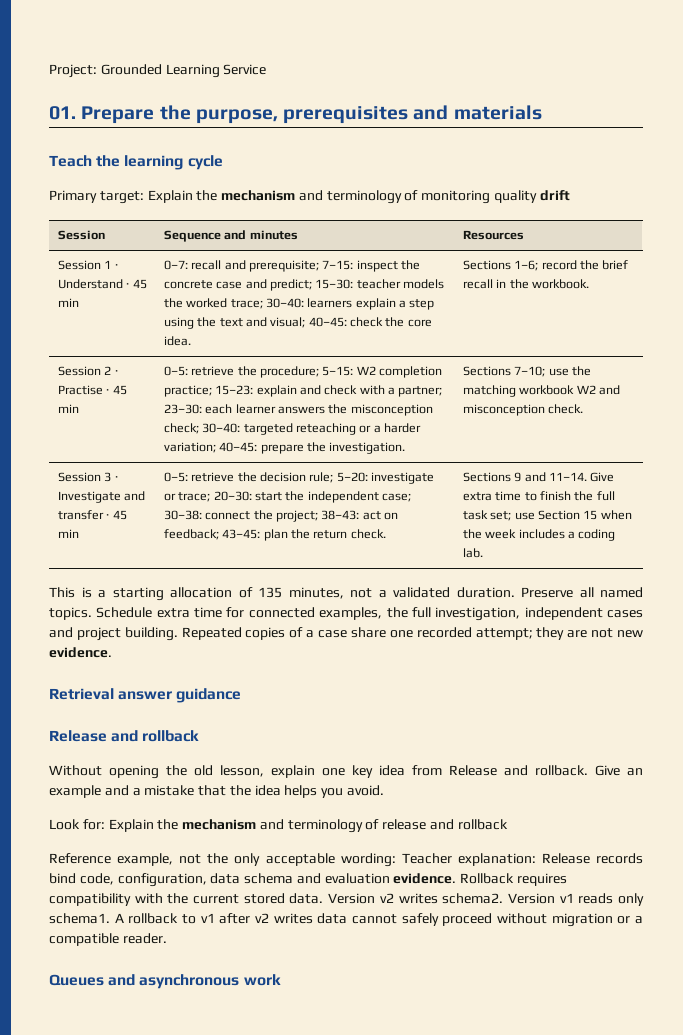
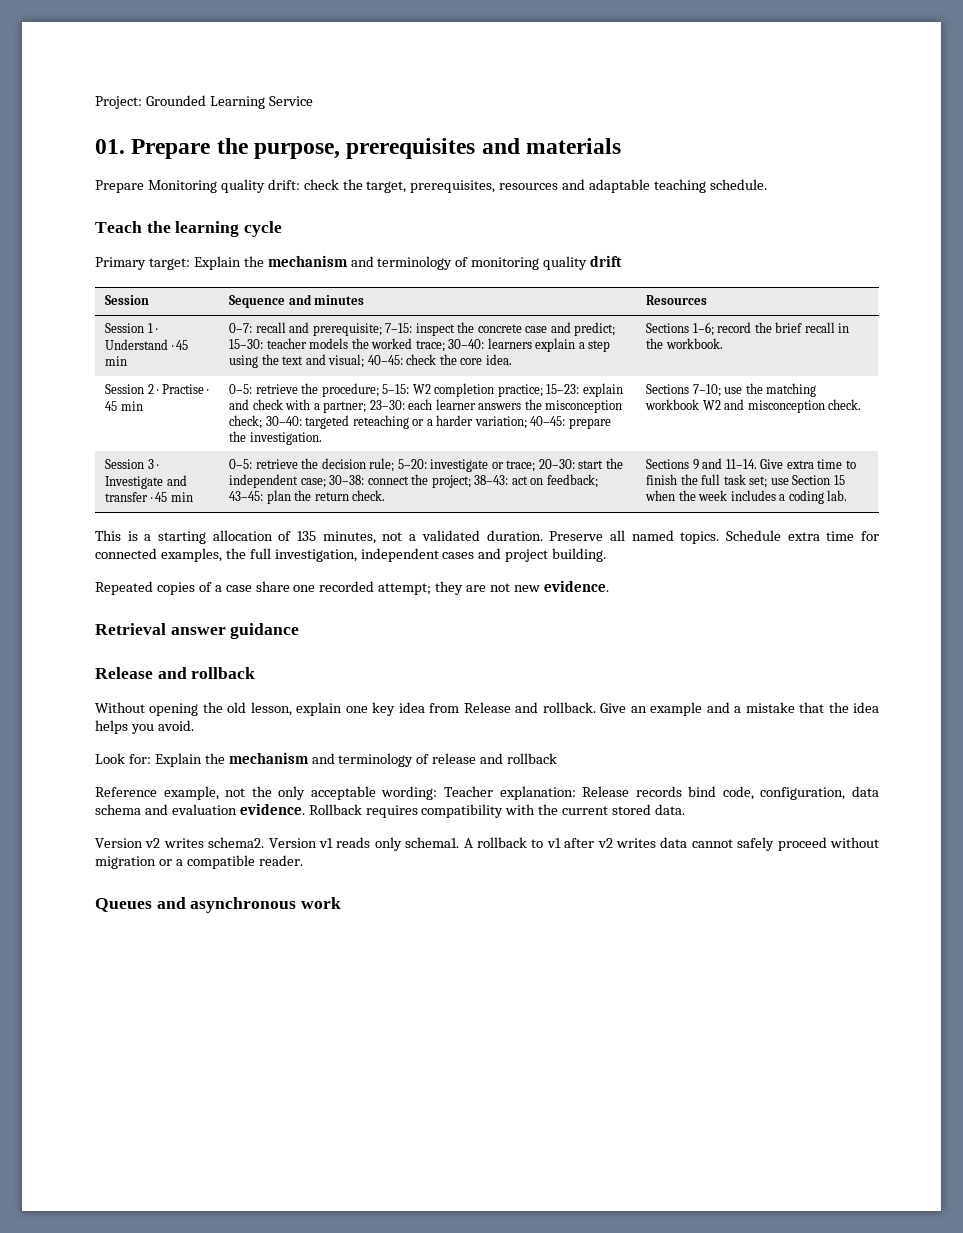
(542, 112) none -> [95,179,767,193] // Prepare Monitoring quality drift: check the target, prerequisites, resources and adaptable teaching schedule.
(178, 634) none -> (607, 555) //
(324, 898) none -> (686, 809) //

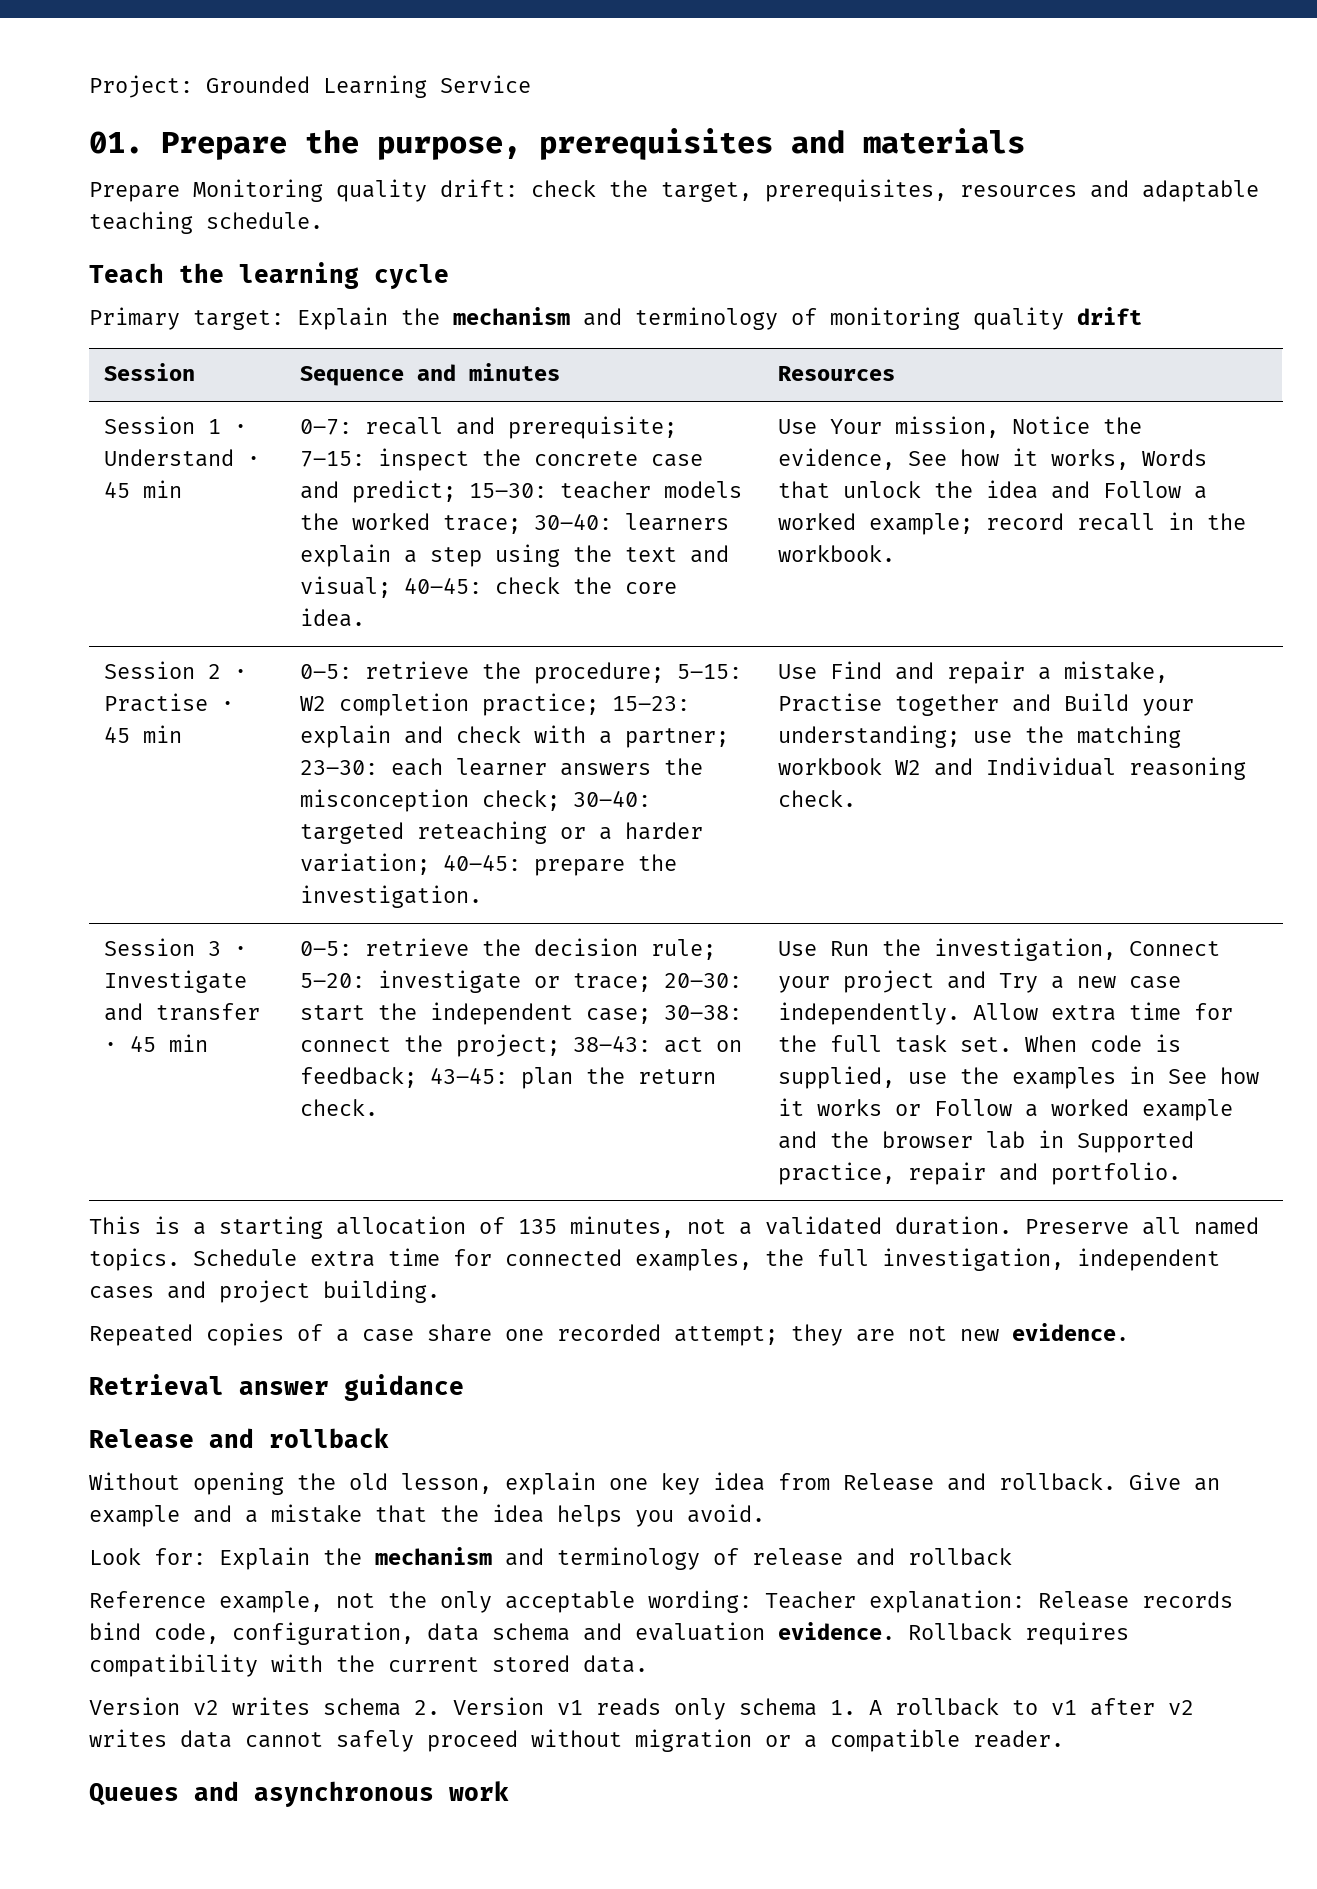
[646,322,803,336] Sections 1–6; record the brief -> [778,416,1143,438] [778,448,1208,470] [778,480,1208,499] [778,513,1065,535] Use Your mission, Notice the evidence, See how it works, Words that unlock the idea and Follow a worked example; record
[646,384,721,397] Sections 7–10; -> [778,661,1169,684] [778,693,1195,716] [778,725,961,748] Use Find and repair a mistake, Practise together and Build your understanding;
[747,400,825,413] misconception -> [986,757,1247,780] Individual reasoning
[646,458,856,470] [646,474,845,488] [645,490,848,504] Sections 9 and 11–14. Give extra time to finish the full task set; use Section 15 when the week includes a coding lab. -> [778,938,1221,961] [778,970,1182,993] [778,1002,1234,1025] [778,1034,1182,1053] [778,1066,1260,1089] [778,1098,1234,1121] [778,1130,1195,1153] [778,1162,1182,1185] Use Run the investigation, Connect your project and Try a new case independently. Allow extra time for the full task set. When code is supplied, use the examples in See how it works or Follow a worked example and the browser lab in Supported practice, repair and portfolio.
[208,837,265,848] schema2. -> [323,1698,440,1716] schema 2.
[405,837,460,848] schema1. -> [739,1698,856,1716] schema 1.

